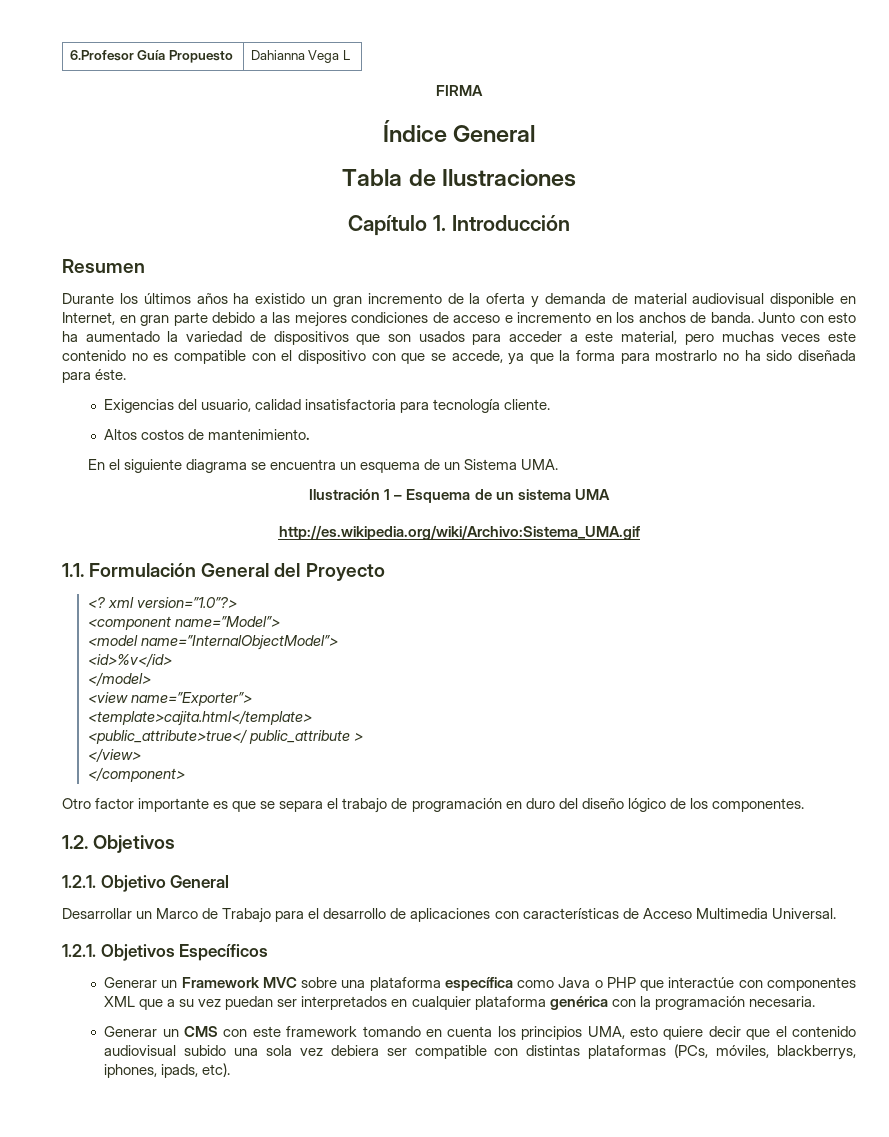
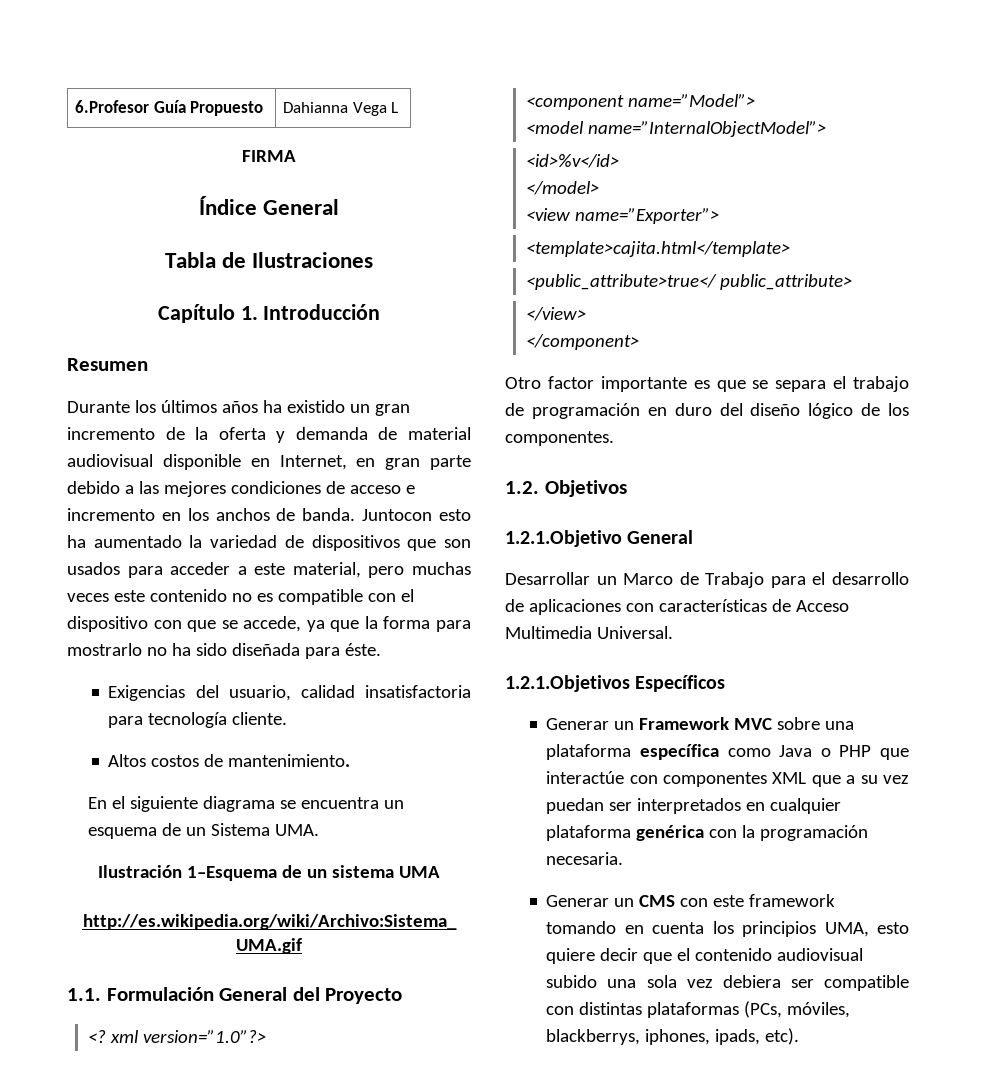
[758,312,824,323] Junto con -> [362,509,433,521] Juntocon
[384,489,471,503] 1 – Esquema -> [187,866,278,881] 1–Esquema
[248,730,363,744] public_attribute > -> [719,274,852,290] public_attribute>
[62,875,166,892] 1.2.1. Objetivo -> [505,530,622,547] 1.2.1.Objetivo
[62,944,175,961] 1.2.1. Objetivos -> [505,675,630,692] 1.2.1.Objetivos

